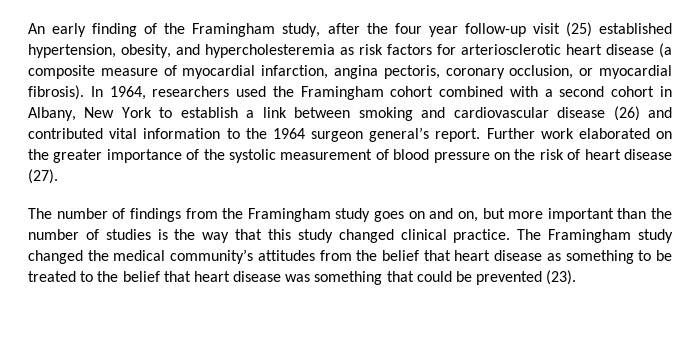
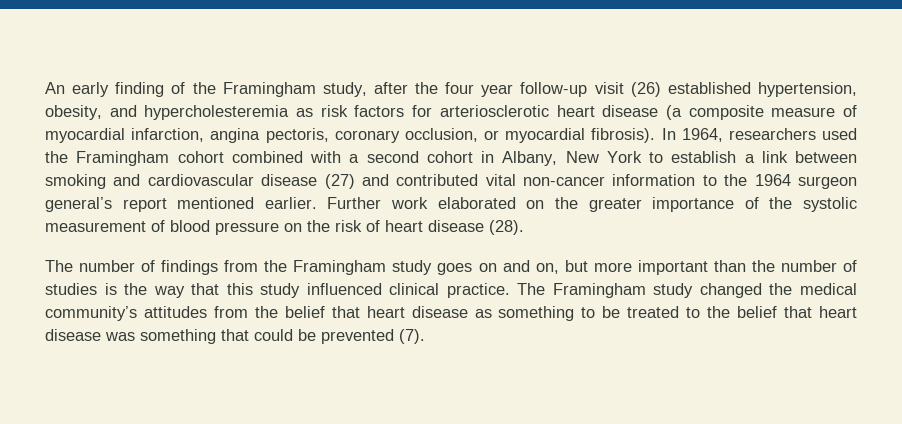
[565,22,592,37] (25) -> [630,82,661,97] (26)
[613,106,640,121] (26) -> [324,174,355,189] (27)
(138, 133) none -> [523,176,606,186] non-cancer
[435,128,481,142] report. -> [122,197,317,212] report mentioned earlier.
[28,169,58,184] (27). -> [489,220,524,235] (28).
[338,229,394,243] changed -> [306,283,382,295] influenced
[546,270,577,285] (23). -> [399,329,425,344] (7).

